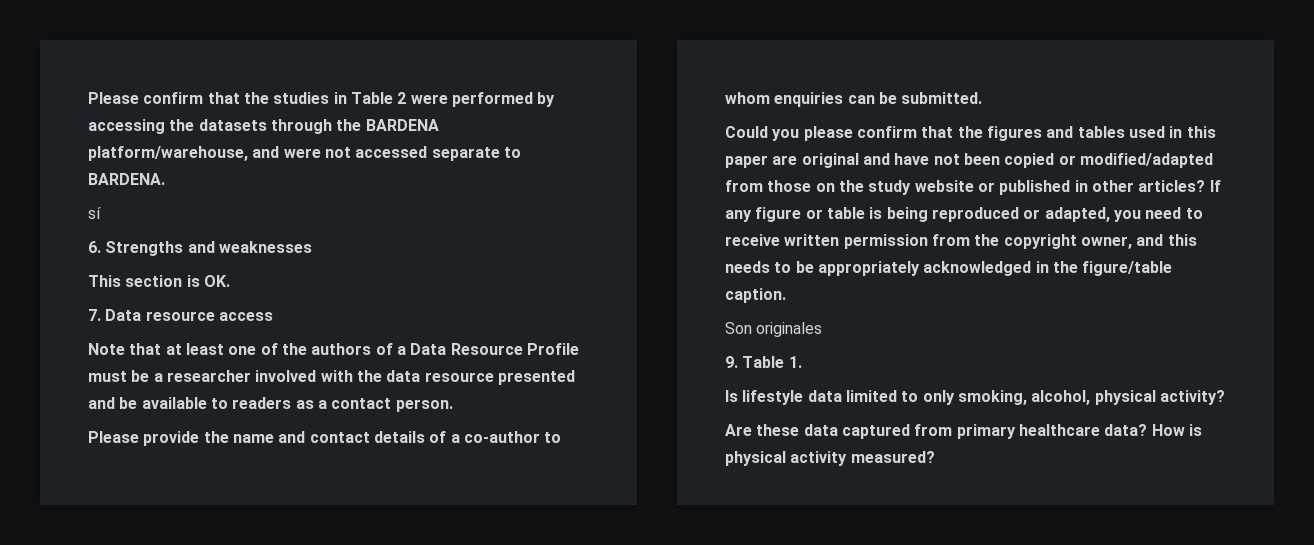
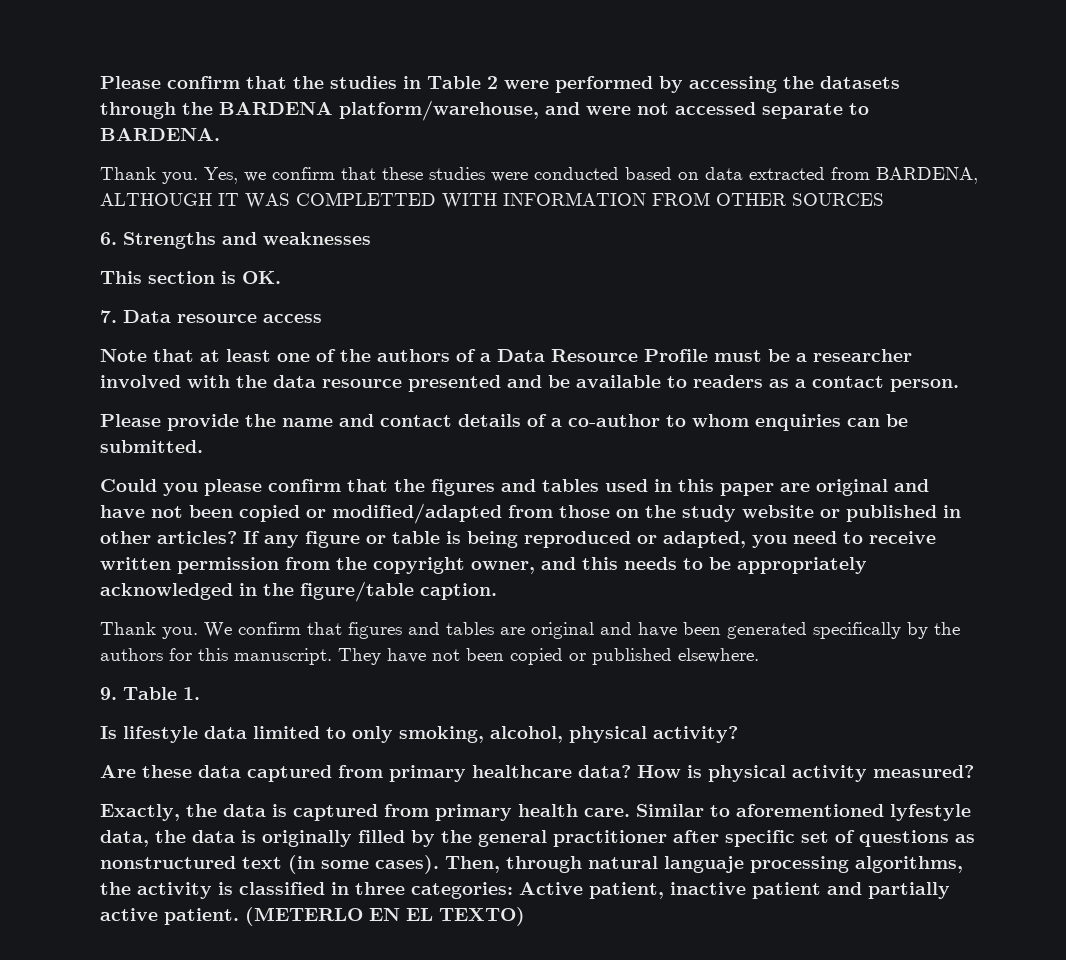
[88,207,101,219] sí -> [100,167,978,184] [100,192,884,209] Thank you. Yes, we confirm that these studies were conducted based on data extracted from BARDENA, ALTHOUGH IT WAS COMPLETTED WITH INFORMATION FROM OTHER SOURCES
[725,322,823,337] Son originales -> [100,622,960,639] [100,648,759,665] Thank you. We confirm that figures and tables are original and have been generated specifically by the authors for this manuscript. They have not been copied or published elsewhere.
(935, 457) none -> [100,804,971,821] [100,830,975,847] [100,855,963,874] [100,882,950,899] [100,907,525,926] // Exactly, the data is captured from primary health care. Similar to aforementioned lyfestyle data, the data is originally filled by the general practitioner after specific set of questions as nonstructured text (in some cases). Then, through natural languaje processing algorithms, the activity is classified in three categories: Active patient, inactive patient and partially active patient. (METERLO EN EL TEXTO)

